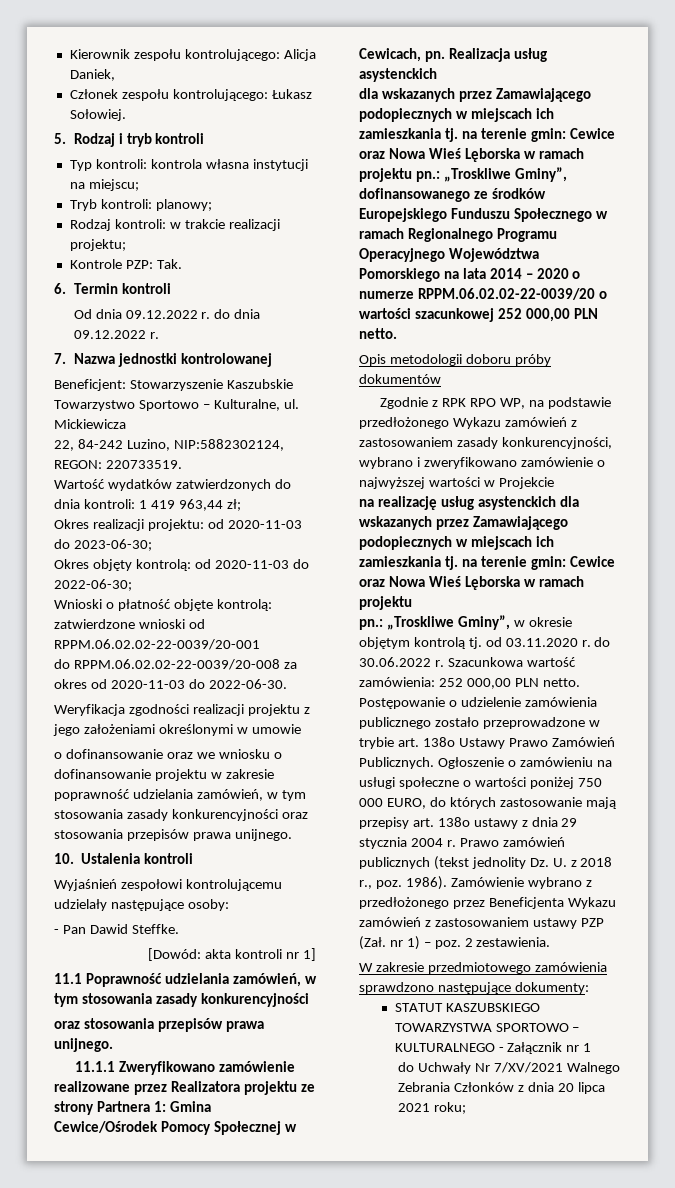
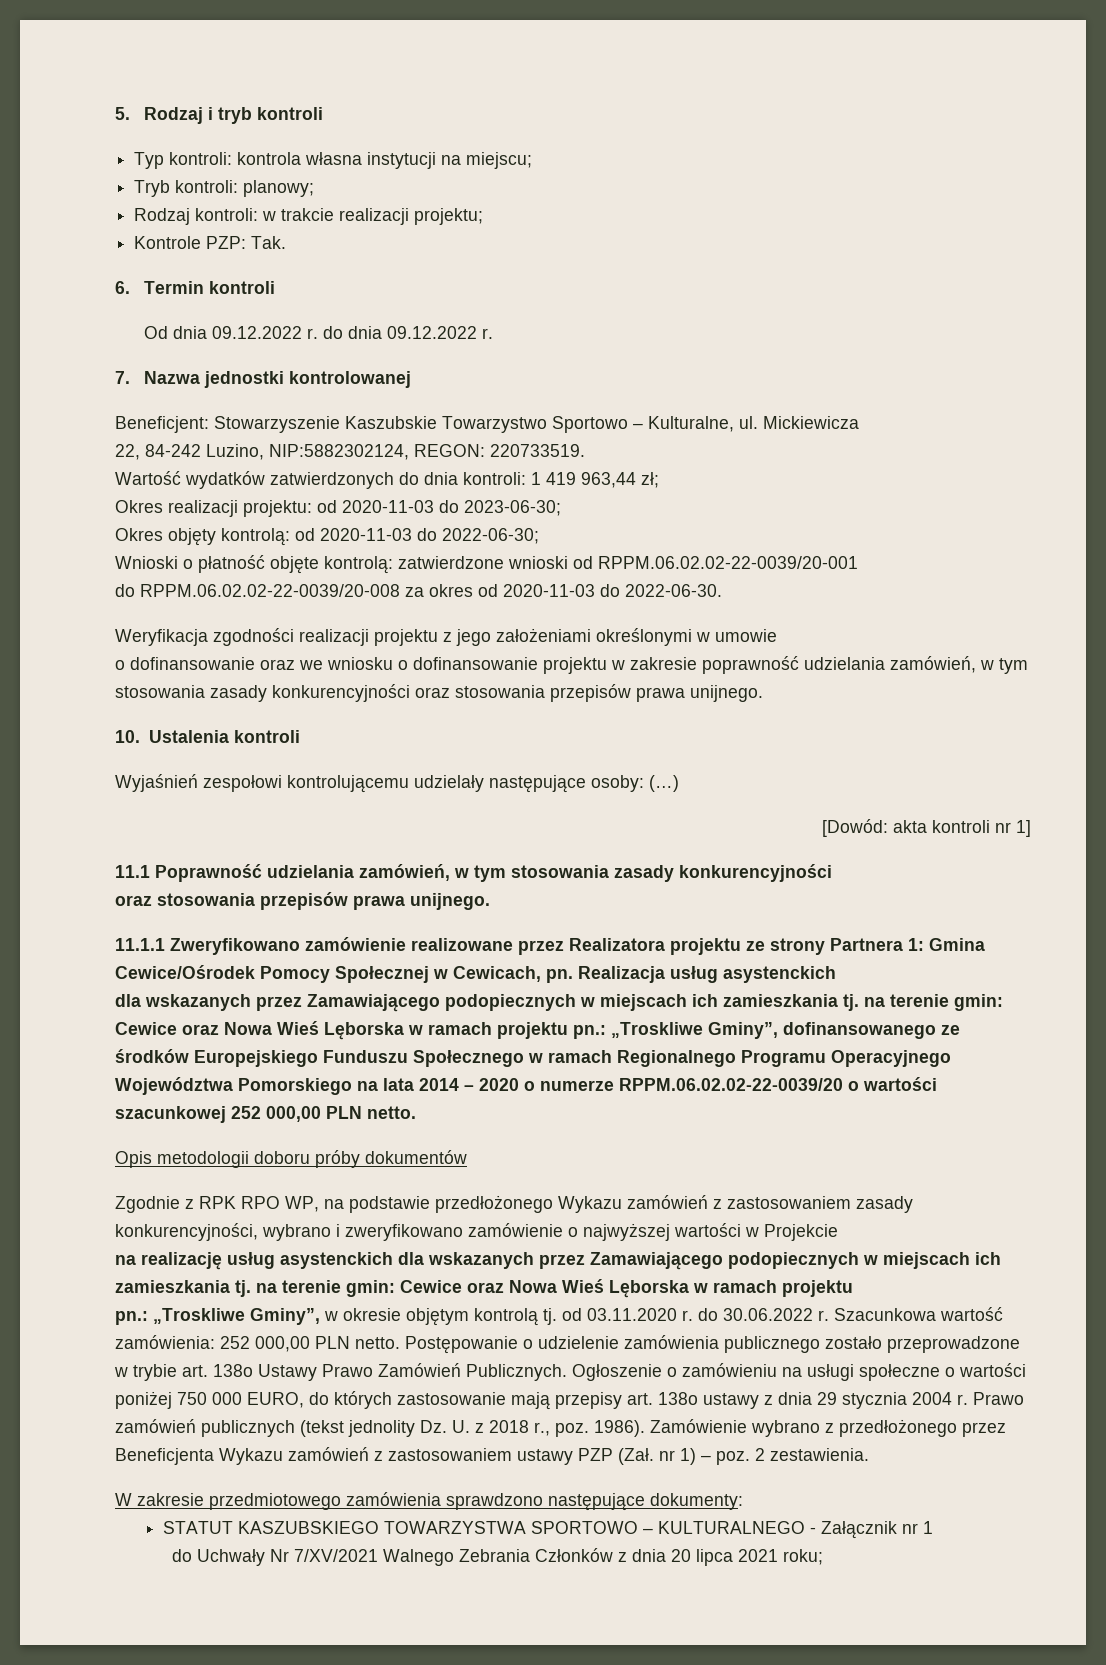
[69,49,316,61] [69,69,115,81] [69,89,312,101] [69,109,126,121] Kierownik zespołu kontrolującego: Alicja Daniek, // Członek zespołu kontrolującego: Łukasz Sołowiej. // -> (115, 113) none
[54,924,179,934] // - Pan Dawid Steffke. -> [649,775,679,792] (…)

